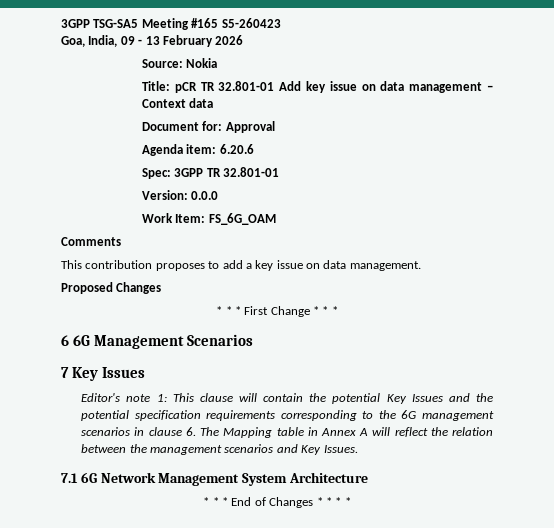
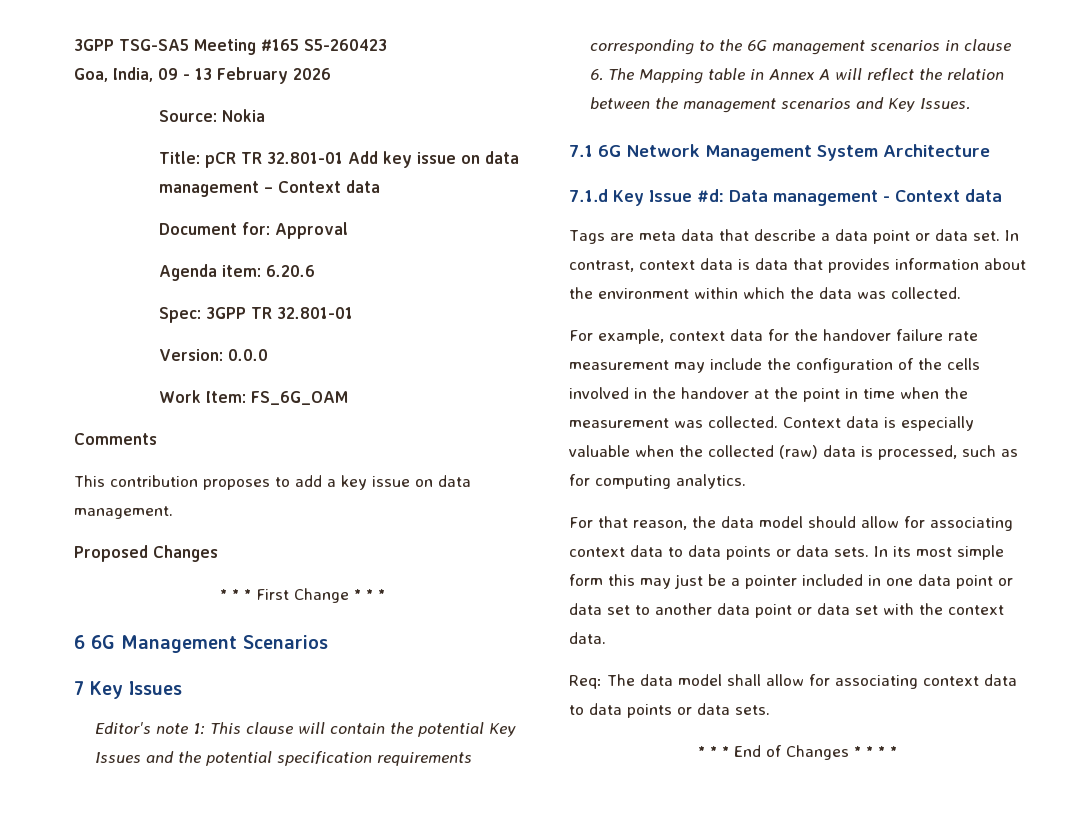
(368, 477) none -> [569,189,1002,206] [569,229,1019,244] [569,258,1026,273] [569,287,961,299] [569,329,978,344] [569,358,980,373] [569,387,968,402] [569,416,974,431] [569,445,1018,460] [569,474,746,489] [569,516,1013,531] [569,545,1004,560] [569,574,1013,589] [569,603,1004,618] [569,632,606,644] [569,674,1017,689] [569,703,770,718] // 7.1.d Key Issue #d: Data management - Context data // Tags are meta data that describe a data point or data set. In contrast, context data is data that provides information about the environment within which the data was collected. // For example, context data for the handover failure rate measurement may include the configuration of the cells involved in the handover at the point in time when the measurement was collected. Context data is especially valuable when the collected (raw) data is processed, such as for computing analytics. // For that reason, the data model should allow for associating context data to data points or data sets. In its most simple form this may just be a pointer included in one data point or data set to another data point or data set with the context data. // Req: The data model shall allow for associating context data to data points or data sets.

